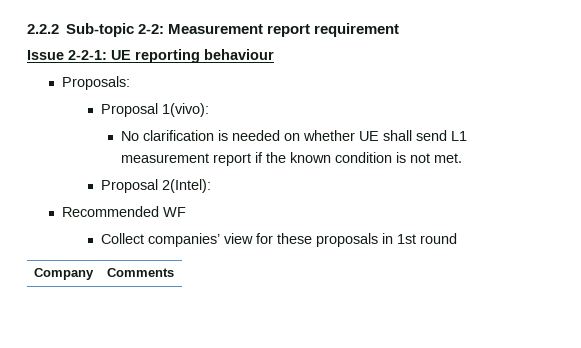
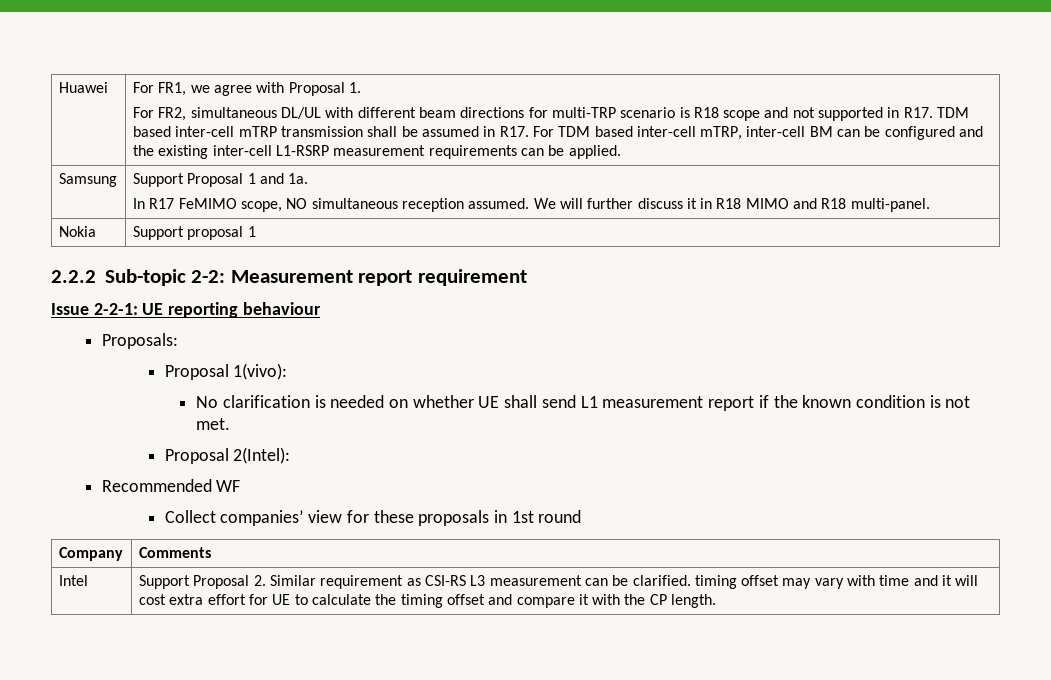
(27, 29) none -> [58,82,108,93] [132,82,361,96] [132,107,970,121] [132,126,984,140] [132,145,621,159] [58,173,117,187] [132,173,309,187] [132,198,930,212] [58,226,96,237] [132,226,256,240] Huawei | For FR1, we agree with Proposal 1. // For FR2, simultaneous DL/UL with different beam directions for multi-TRP scenario is R18 scope and not supported in R17. TDM based inter-cell mTRP transmission shall be assumed in R17. For TDM based inter-cell mTRP, inter-cell BM can be configured and the existing inter-cell L1-RSRP measurement requirements can be applied. // Samsung | Support Proposal 1 and 1a. // In R17 FeMIMO scope, NO simultaneous reception assumed. We will further discuss it in R18 MIMO and R18 multi-panel. // Nokia | Support proposal 1 //
(174, 272) none -> [58,575,88,586] [138,575,979,589] [138,594,717,608] // Intel | Support Proposal 2. Similar requirement as CSI-RS L3 measurement can be clarified. timing offset may vary with time and it will cost extra effort for UE to calculate the timing offset and compare it with the CP length.

